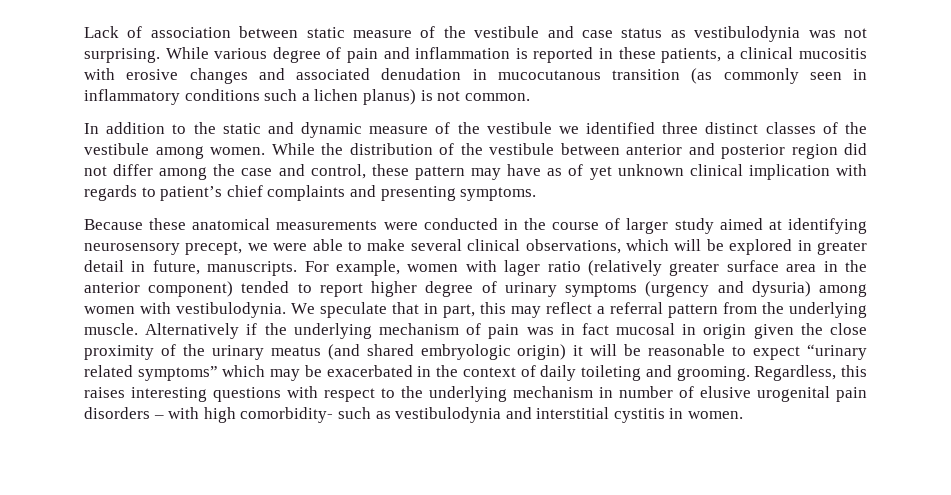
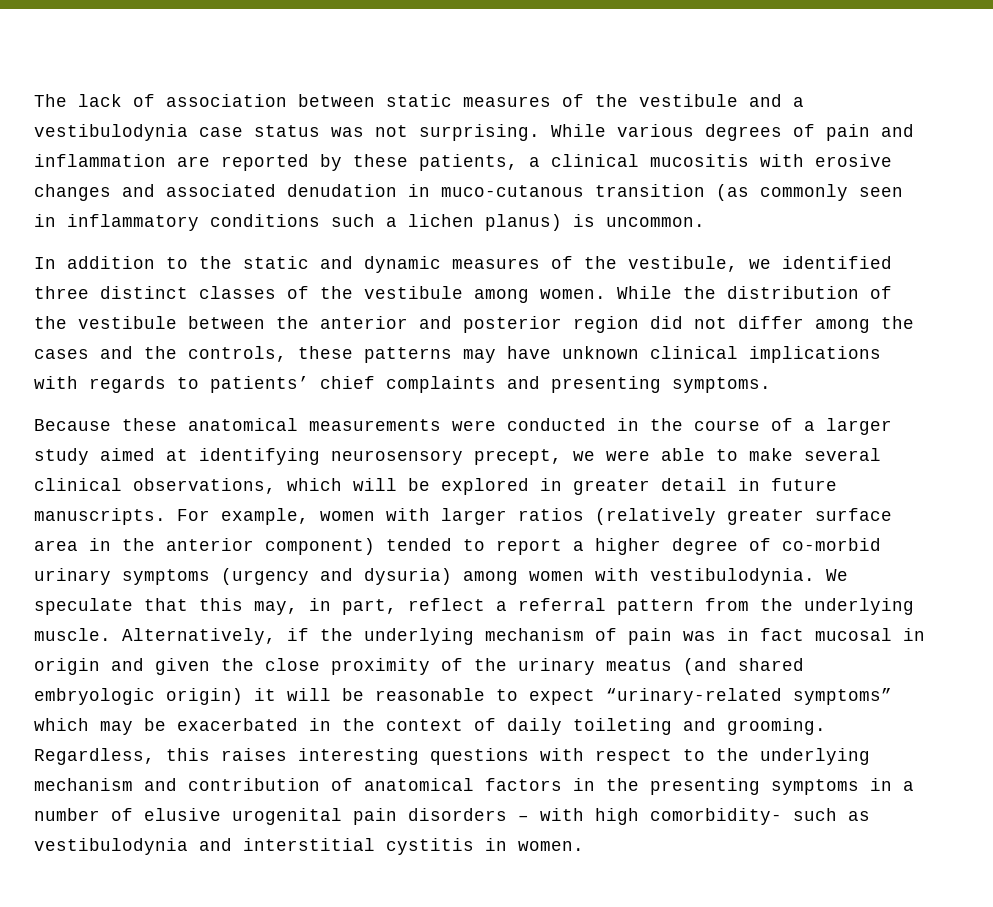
[84,26,119,38] Lack -> [34,94,122,107] The lack
[353,30,412,38] measure -> [463,96,551,107] measures
[581,26,801,42] case status as vestibulodynia -> [793,97,804,107] [34,124,320,141] a vestibulodynia case status
[272,47,321,63] degree -> [705,124,782,141] degrees
[515,47,614,63] is reported in -> [177,154,342,171] are reported by
[497,70,601,80] mucocutanous -> [441,185,584,197] muco-cutanous
[437,91,530,101] not common. -> [606,217,705,227] uncommon.
[369,122,552,134] measure of the vestibule -> [452,256,738,272] measures of the vestibule,
(620, 149) none -> [276,316,309,329] the
[241,164,612,180] case and control, these pattern may have as of yet -> [34,346,551,363] cases and the controls, these patterns may have
[748,164,830,180] implication -> [749,346,881,363] implications
[160,186,223,201] patient’s -> [210,376,309,393] patients’
(621, 224) none -> [804,421,815,431] a
[152,260,200,275] future, -> [771,478,837,491] future
[504,260,581,276] lager ratio -> [441,508,584,525] larger ratios
(363, 290) none -> [573,541,584,551] a
(497, 287) none -> [782,538,881,551] co-morbid
[424,302,541,318] in part, this may -> [199,598,397,615] this may, in part,
[145,323,240,339] Alternatively -> [122,628,276,645] Alternatively,
(747, 331) none -> [111,658,144,671] and
[806,344,867,360] [84,365,133,377] “urinary related -> [606,688,782,705] “urinary-related
[599,387,613,398] in -> [144,778,914,795] and contribution of anatomical factors in the presenting symptoms in a

